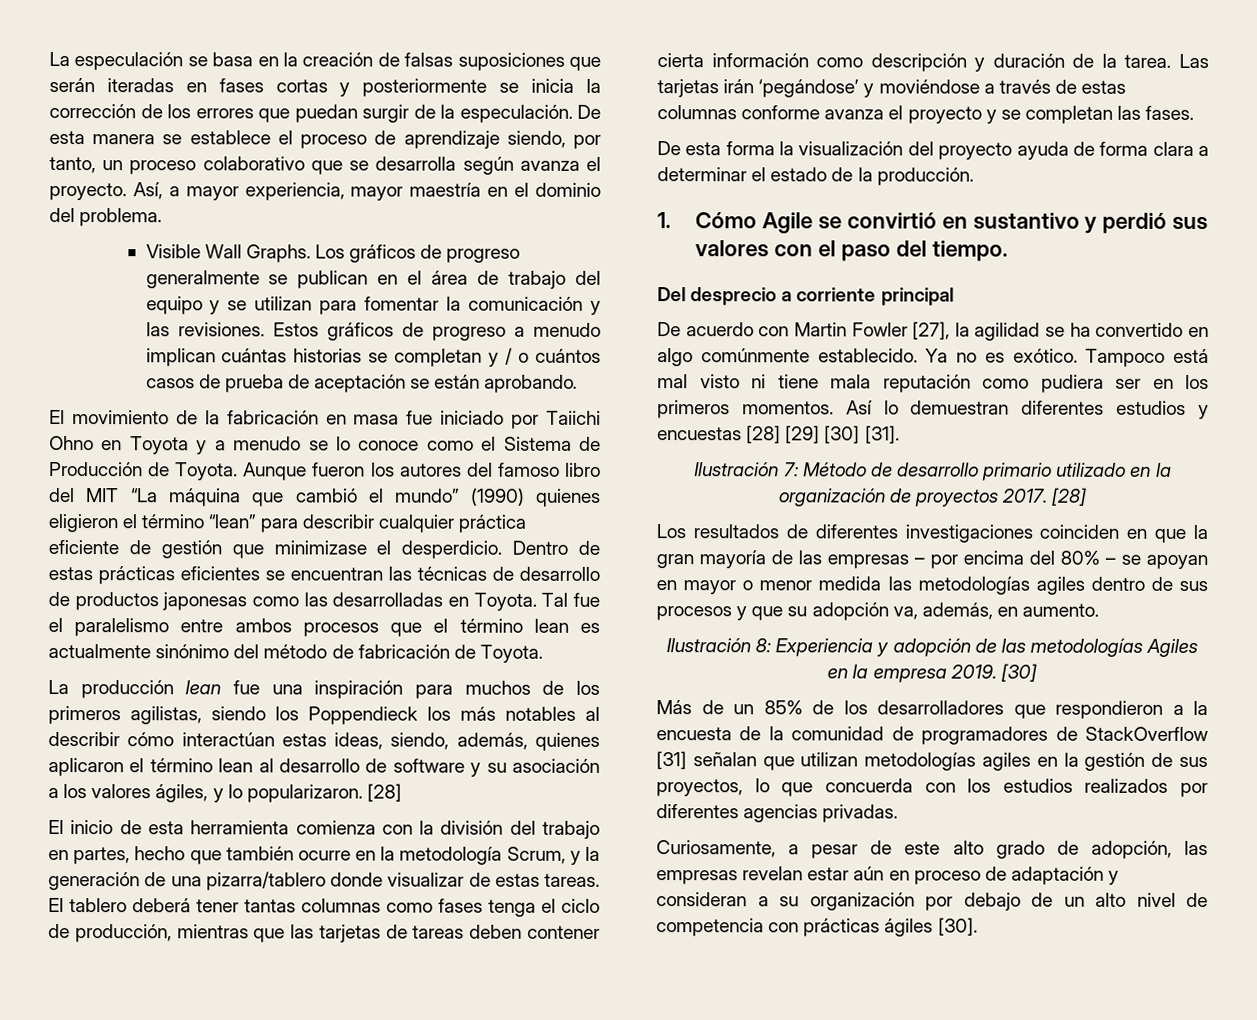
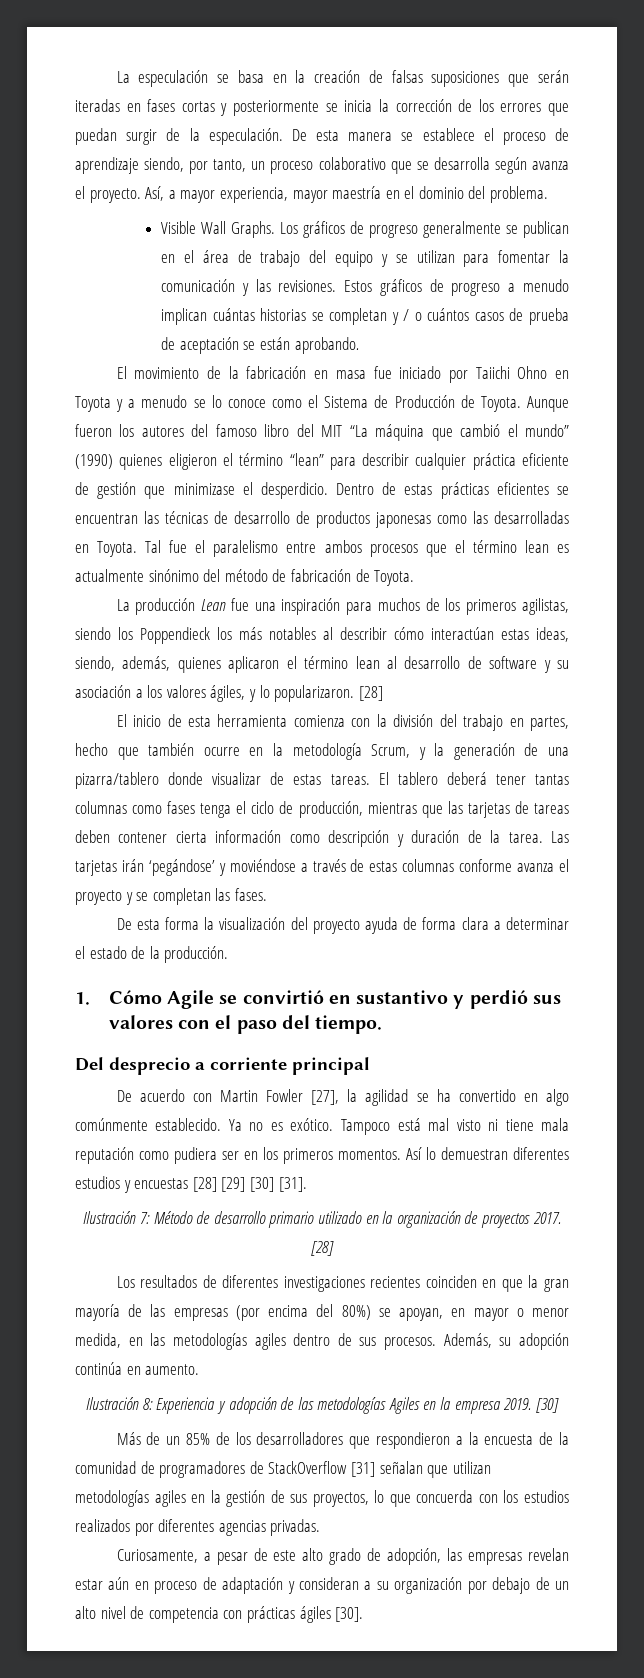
[185,680,222,695] lean -> [201,599,227,611] Lean
(1033, 533) none -> [370,1276,421,1288] recientes
[914,550,1208,570] – por encima del 80% – se apoyan -> [235,1304,444,1321] (por encima del 80%) se apoyan,
[818,576,882,591] medida -> [75,1333,143,1348] medida, en
[656,602,993,621] procesos y que su adopción va, además, -> [384,1333,569,1350] [75,1362,122,1375] procesos. Además, su adopción continúa

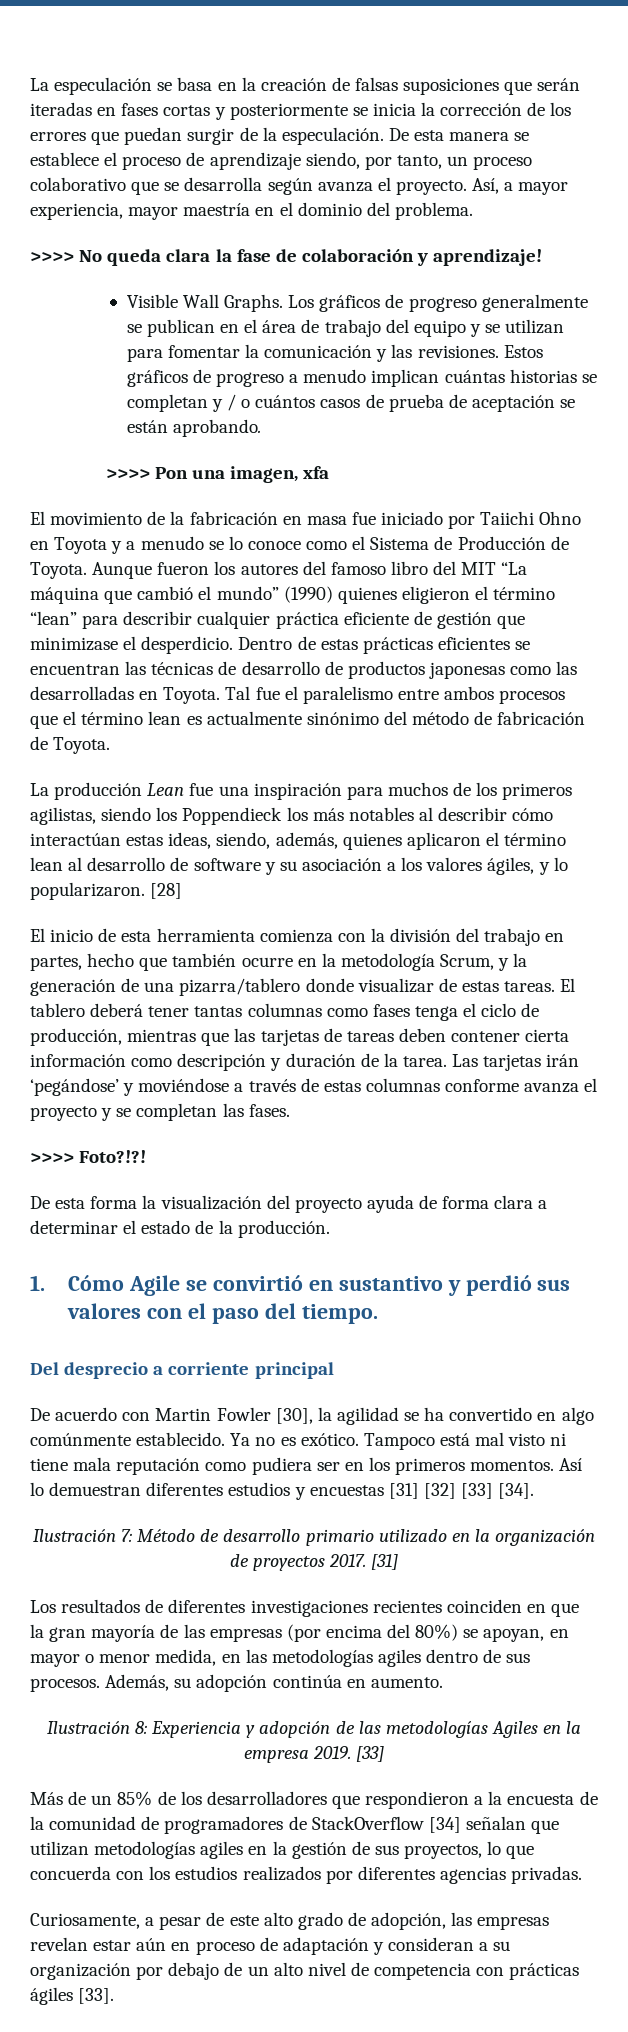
(549, 194) none -> [30,249,543,266] // >>>> No queda clara la fase de colaboración y aprendizaje!
(359, 345) none -> [105,466,330,483] // >>>> Pon una imagen, xfa
(267, 894) none -> [30,1150,147,1163] // >>>> Foto?!?!
[311,1090,340,1105] [27], -> [275,1408,313,1424] [30],
[192,1177,307,1192] [28] [29] [30] [31]. -> [388,1483,535,1499] [31] [32] [33] [34].
[311,1241,334,1256] [28] -> [371,1554,399,1570] [31]
[535,1398,559,1413] [30] -> [356,1746,385,1762] [33]
[350,1462,375,1477] [31] -> [428,1817,461,1833] [34]
[335,1607,364,1622] [30]. -> [78,1988,115,2004] [33].

